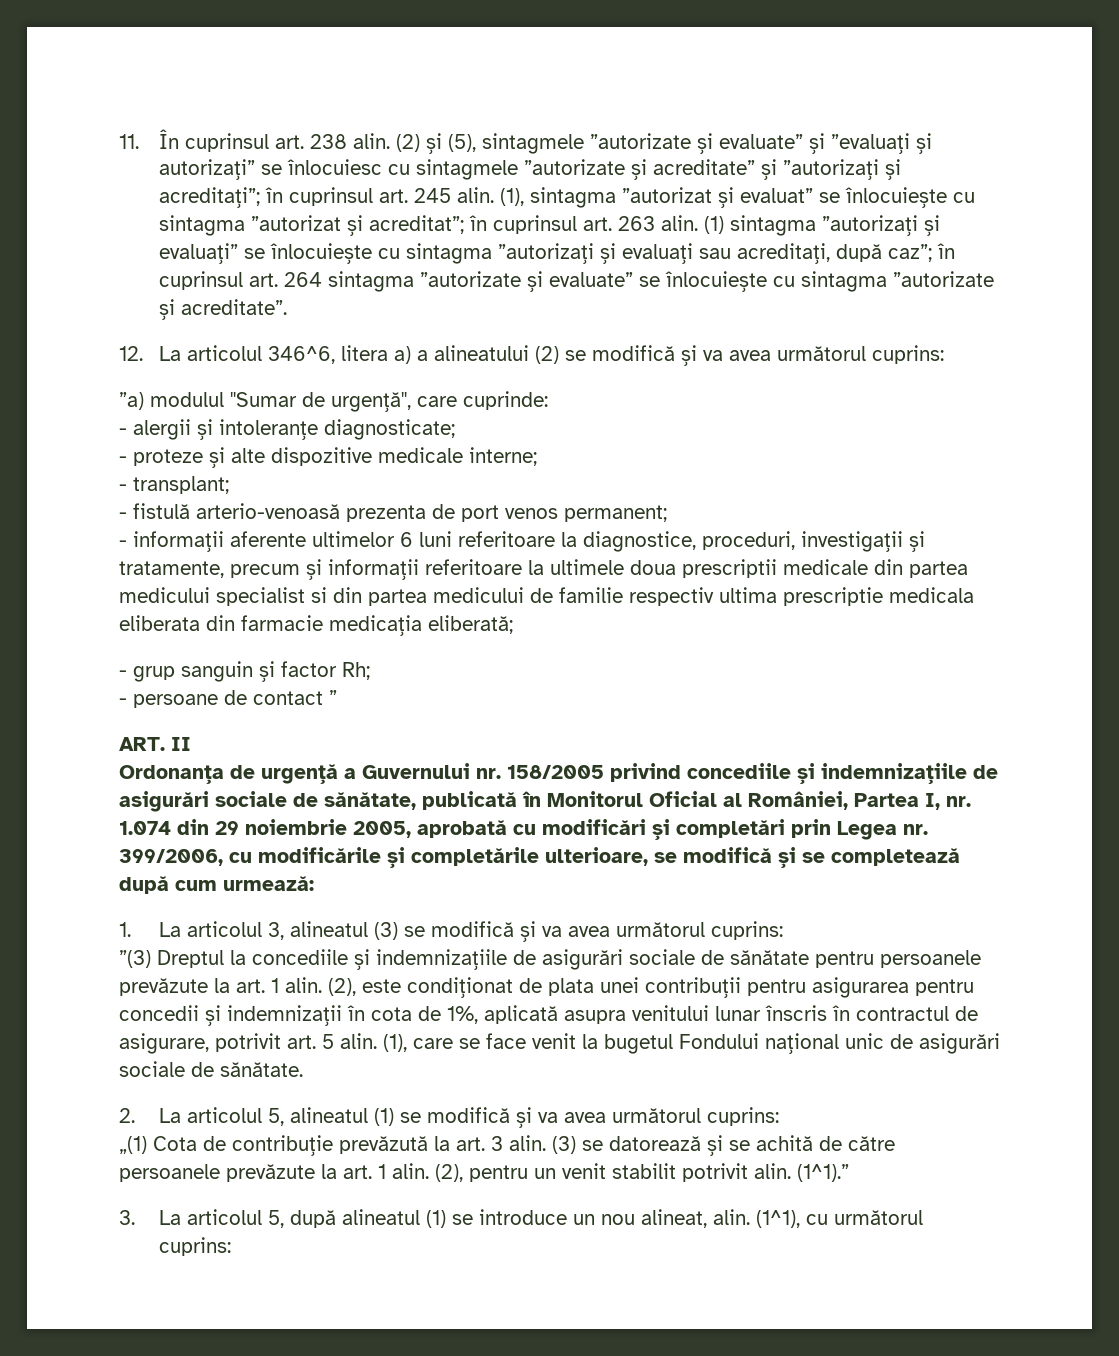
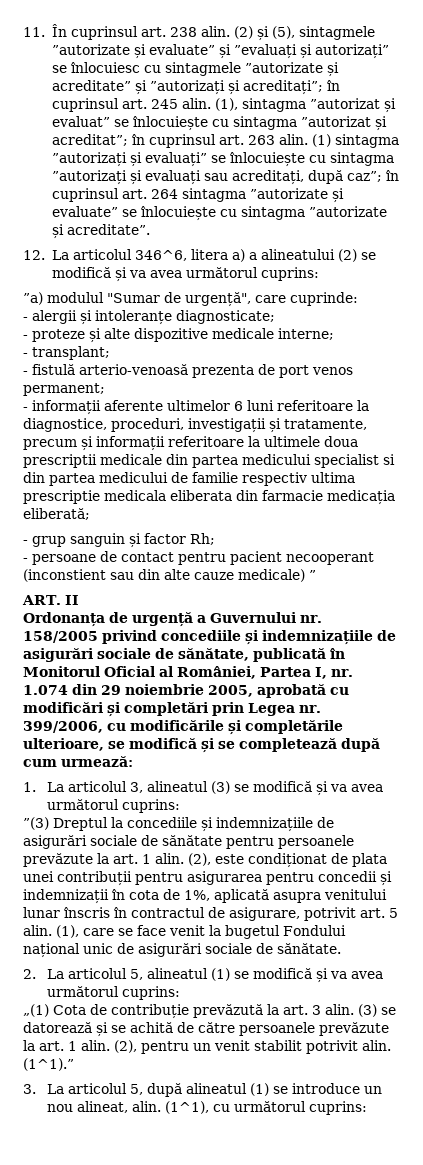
(323, 698) none -> [178,551,374,565] [23,569,305,582] pentru pacient necooperant (inconstient sau din alte cauze medicale)

